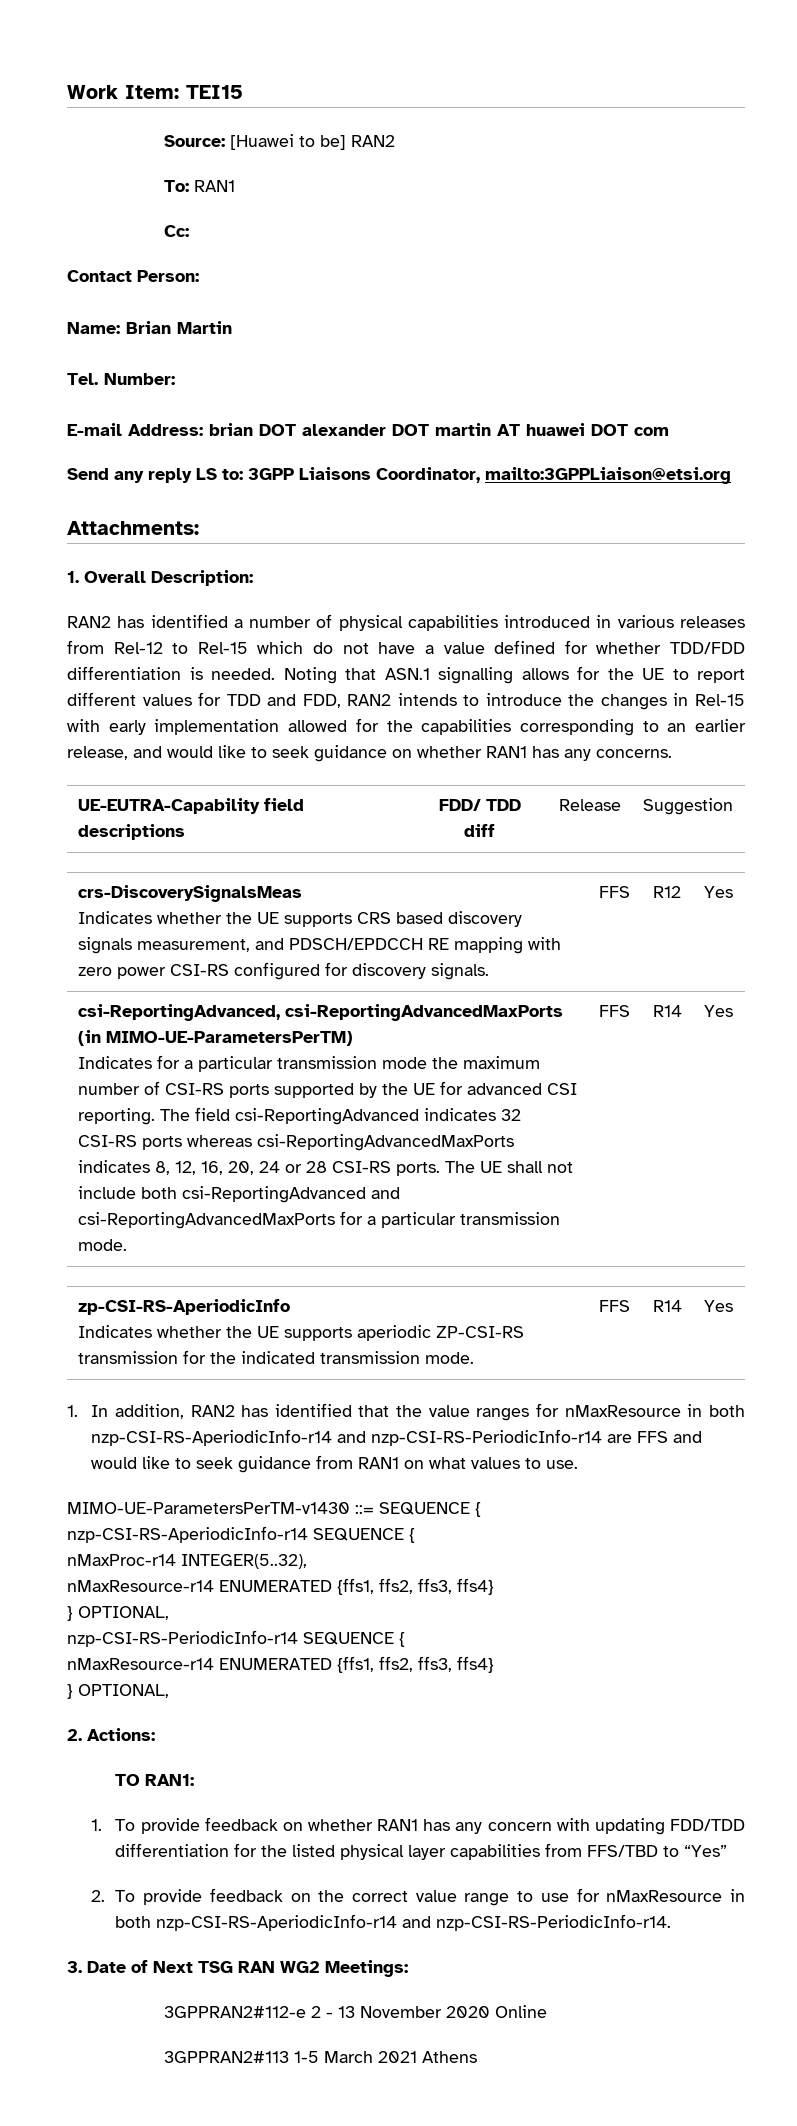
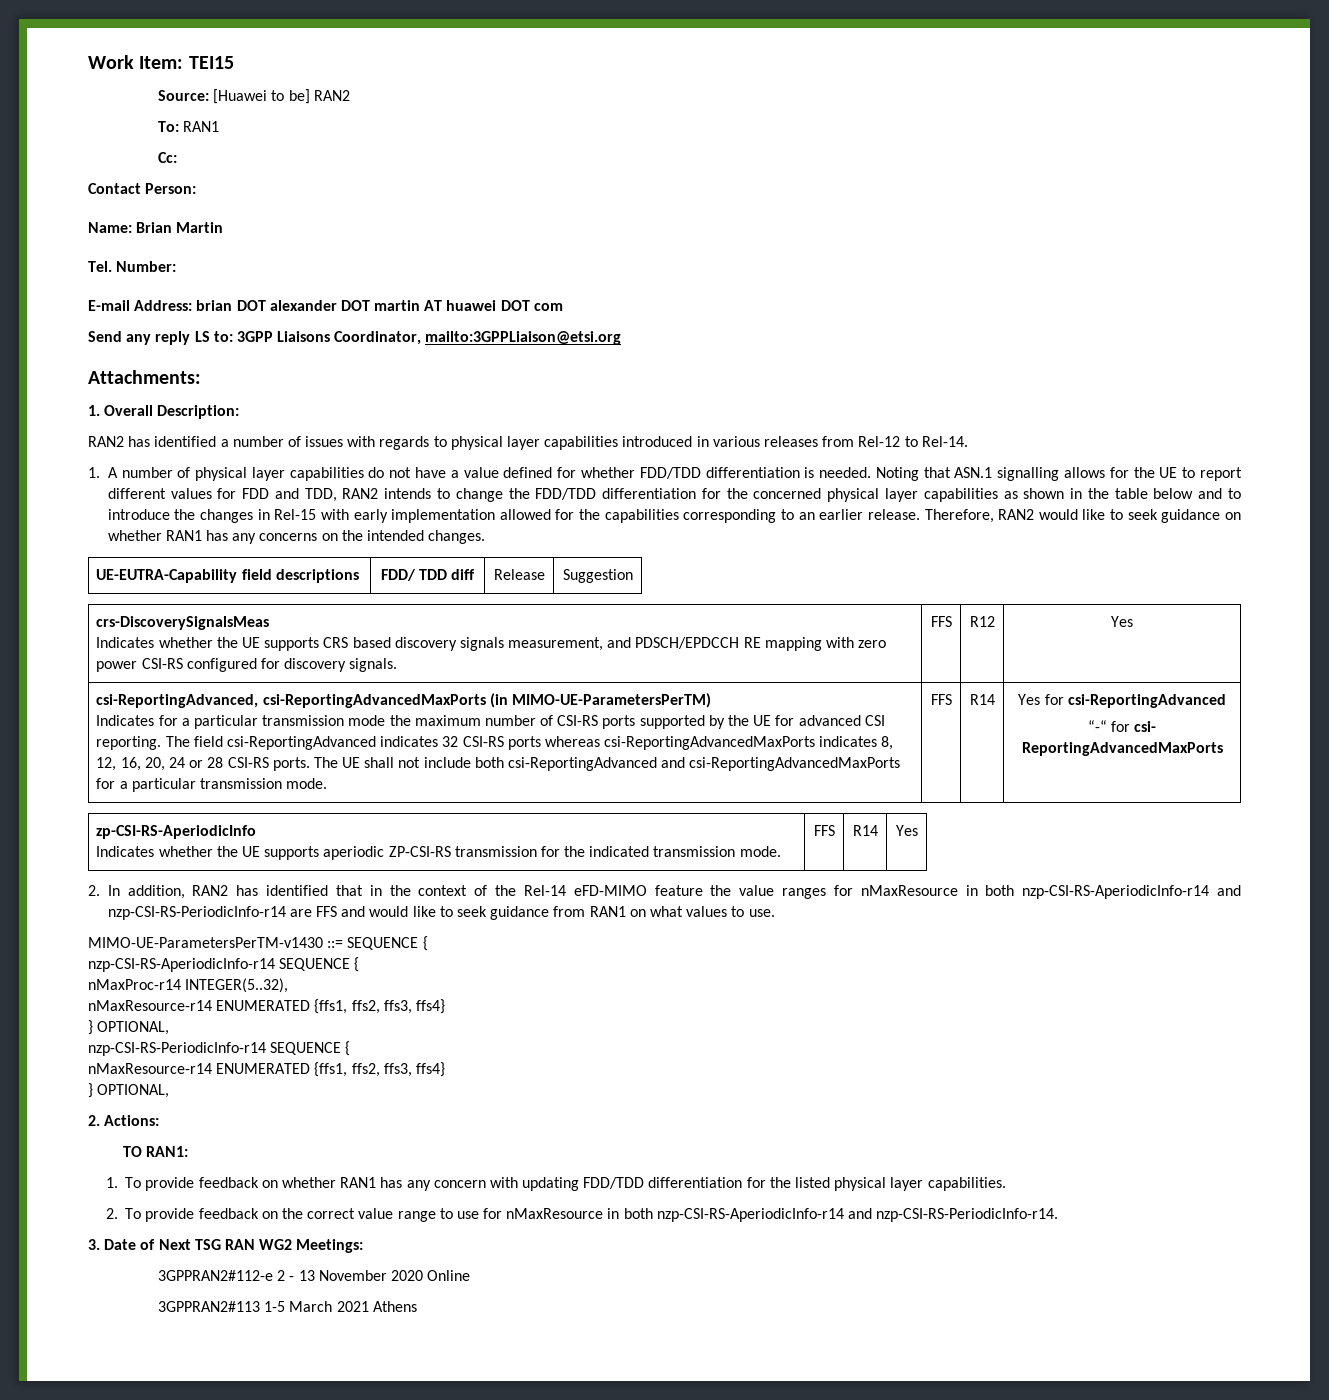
[338,615,403,631] physical -> [305,436,541,450] issues with regards to physical layer
[197,641,304,654] Rel-15 which -> [921,436,968,447] [88,467,364,481] Rel-14. // 1. A number of physical layer capabilities
[670,642,746,654] TDD/FDD -> [639,467,701,479] FDD/TDD
[226,693,457,708] TDD and FDD, RAN2 intends -> [242,488,1223,502] FDD and TDD, RAN2 intends to change the FDD/TDD differentiation for the concerned physical layer capabilities as shown in the table below and
[67,746,162,760] release, and -> [867,509,1035,523] release. Therefore, RAN2
[596,749,672,758] concerns. -> [259,530,486,544] concerns on the intended changes.
(733, 1011) none -> [1044,694,1226,708] [1087,720,1157,732] [1021,742,1223,756] for csi-ReportingAdvanced // “-“ for csi- ReportingAdvancedMaxPorts
[67,1405,78,1417] 1. -> [88,885,100,896] 2.
(390, 1411) none -> [369,885,703,896] in the context of the Rel-14 eFD-MIMO feature
[450,1843,728,1860] capabilities from FFS/TBD to “Yes” -> [927,1177,1006,1191] capabilities.

